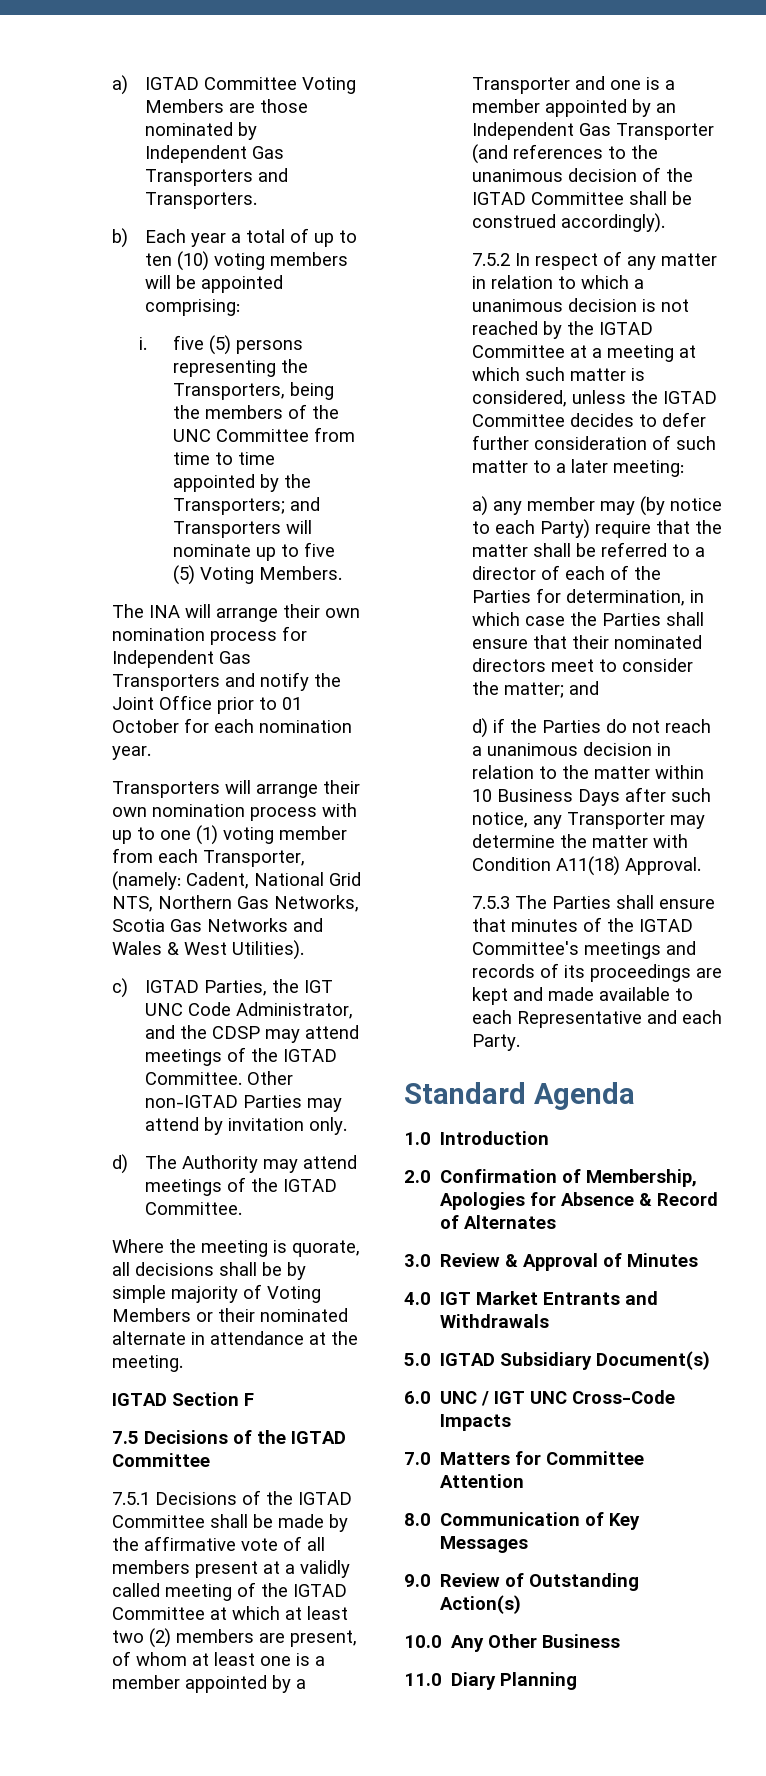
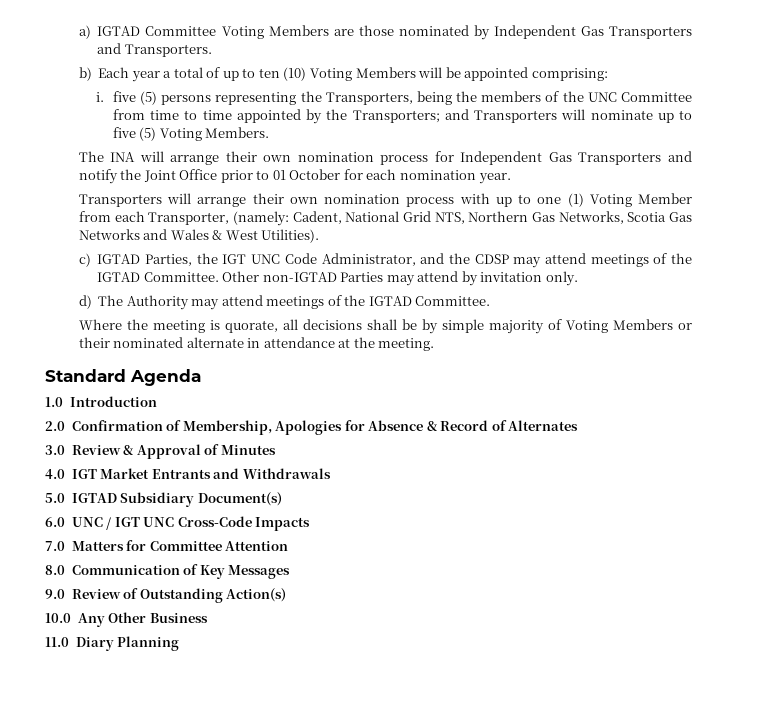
[214,252,349,270] voting members -> [309,67,416,81] Voting Members
[222,826,347,844] voting member -> [589,193,692,207] Voting Member
[111,1392,254,1406] [111,1430,346,1444] [111,1453,210,1467] [111,1490,352,1505] [111,1514,348,1532] [111,1536,325,1551] [111,1560,350,1578] [111,1582,347,1601] [111,1606,348,1620] [111,1628,357,1648] [111,1651,325,1666] [111,1675,306,1693] [471,76,675,94] [471,99,676,117] [471,122,714,140] [471,144,658,164] [471,167,693,182] [471,191,692,205] [471,213,665,233] [471,251,717,270] [471,275,644,289] [471,298,689,312] [471,321,653,339] [471,345,696,362] [471,367,645,381] [471,390,717,407] [471,412,706,427] [471,435,716,450] [471,459,684,477] [471,496,722,516] [471,519,722,539] [471,542,705,557] [471,565,661,580] [471,588,704,606] [471,612,704,626] [471,635,702,649] [471,658,693,672] [471,681,599,698] [471,718,711,738] [471,742,671,756] [471,765,704,779] [471,787,711,806] [471,812,705,829] [471,834,688,848] [471,856,701,876] [471,895,715,909] [471,917,693,932] [471,941,696,959] [471,963,722,982] [471,987,693,1005] [471,1010,722,1028] [471,1034,520,1051] // IGTAD Section F // 7.5 Decisions of the IGTAD Committee // 7.5.1 Decisions of the IGTAD Committee shall be made by the affirmative vote of all members present at a validly called meeting of the IGTAD Committee at which at least two (2) members are present, of whom at least one is a member appointed by a Transporter and one is a member appointed by an Independent Gas Transporter (and references to the unanimous decision of the IGTAD Committee shall be construed accordingly). // 7.5.2 In respect of any matter in relation to which a unanimous decision is not reached by the IGTAD Committee at a meeting at which such matter is considered, unless the IGTAD Committee decides to defer further consideration of such matter to a later meeting: // a) any member may (by notice to each Party) require that the matter shall be referred to a director of each of the Parties for determination, in which case the Parties shall ensure that their nominated directors meet to consider the matter; and // d) if the Parties do not reach a unanimous decision in relation to the matter within 10 Business Days after such notice, any Transporter may determine the matter with Condition A11(18) Approval. // 7.5.3 The Parties shall ensure that minutes of the IGTAD Committee's meetings and records of its proceedings are kept and made available to each Representative and each Party. -> (435, 344) none

